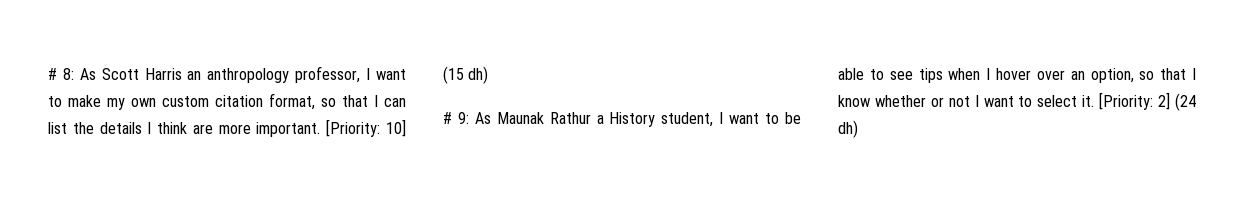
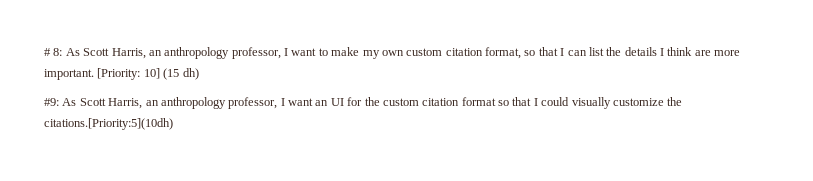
[144,68,182,80] Harris -> [111,48,146,59] Harris,
[443,112,802,127] [838,68,1196,83] [838,92,1196,111] [838,120,858,138] # 9: As Maunak Rathur a History student, I want to be able to see tips when I hover over an option, so that I know whether or not I want to select it. [Priority: 2] (24 dh) -> [44,97,683,109] [44,118,173,130] #9: As Scott Harris, an anthropology professor, I want an UI for the custom citation format so that I could visually customize the citations.[Priority:5](10dh)

